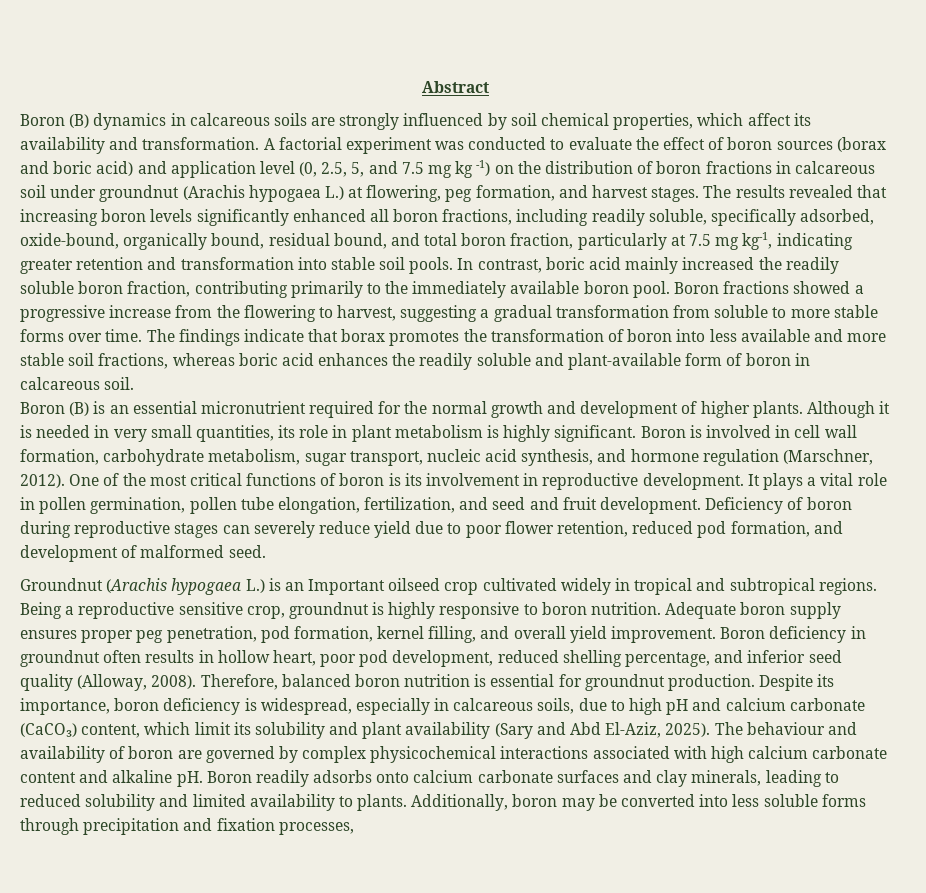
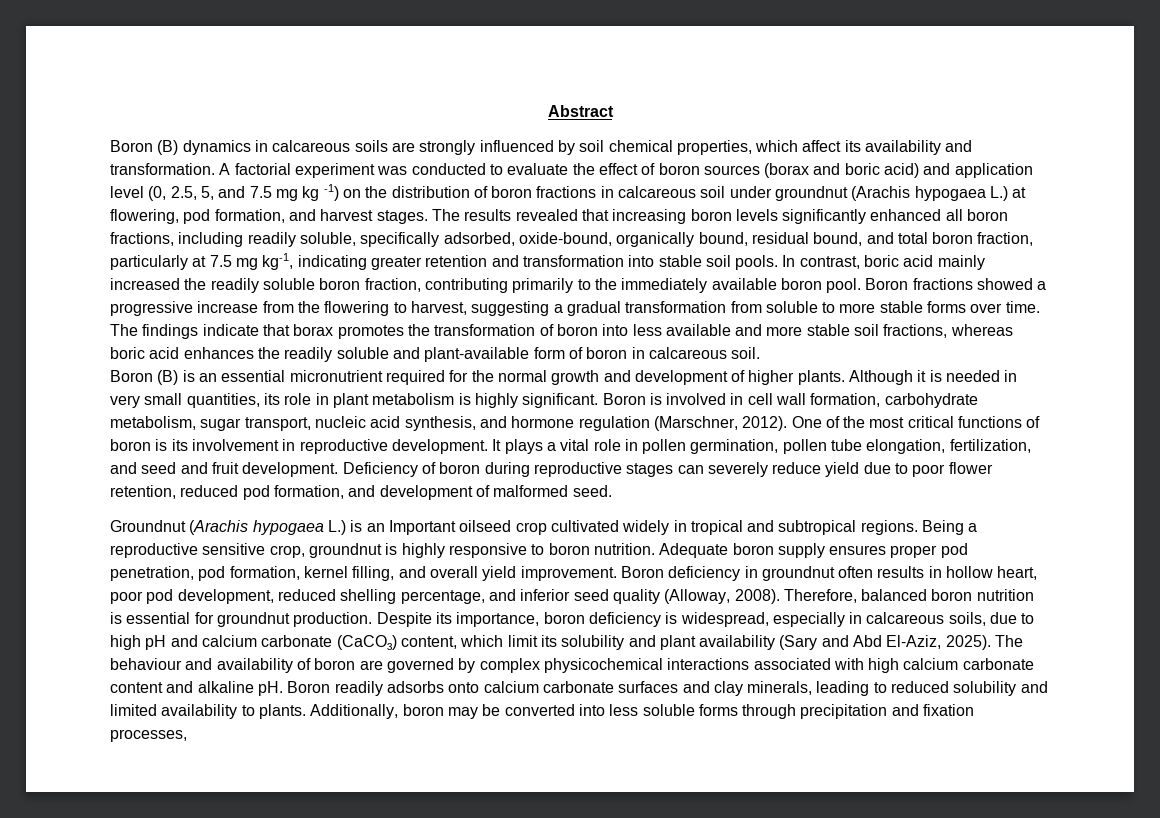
[445,189,473,202] peg -> [183,209,211,224] pod
[136,630,164,643] peg -> [940,543,968,558] pod

